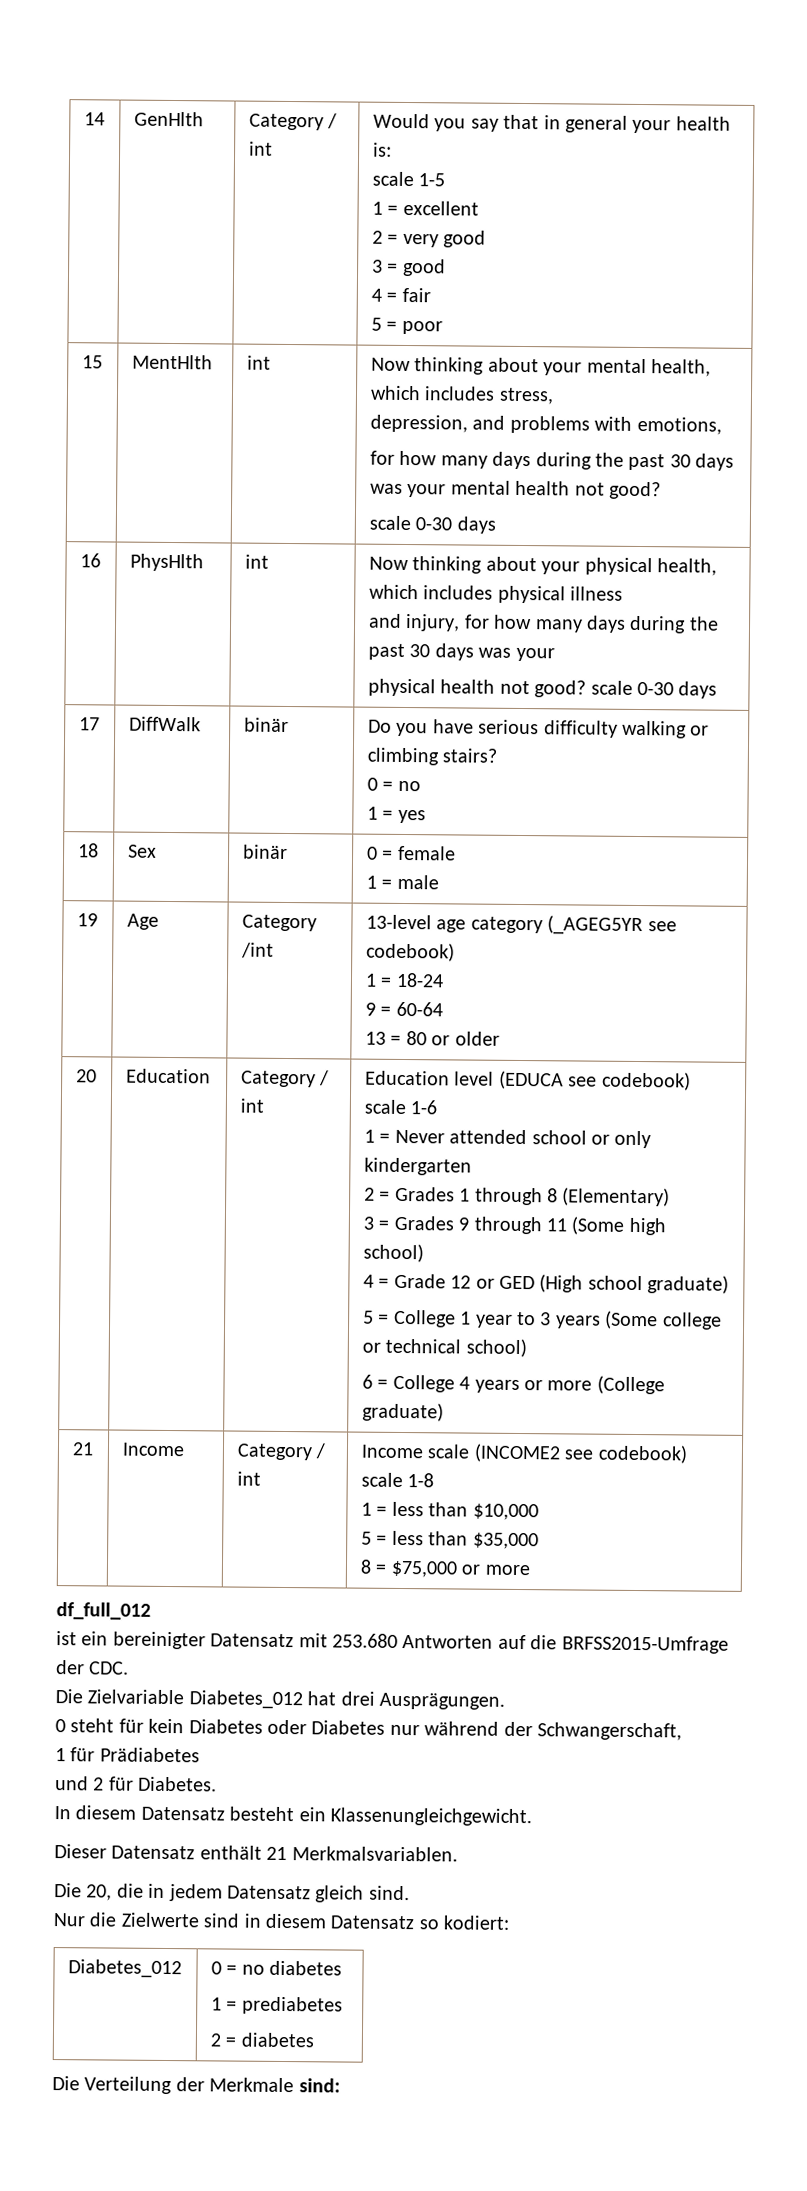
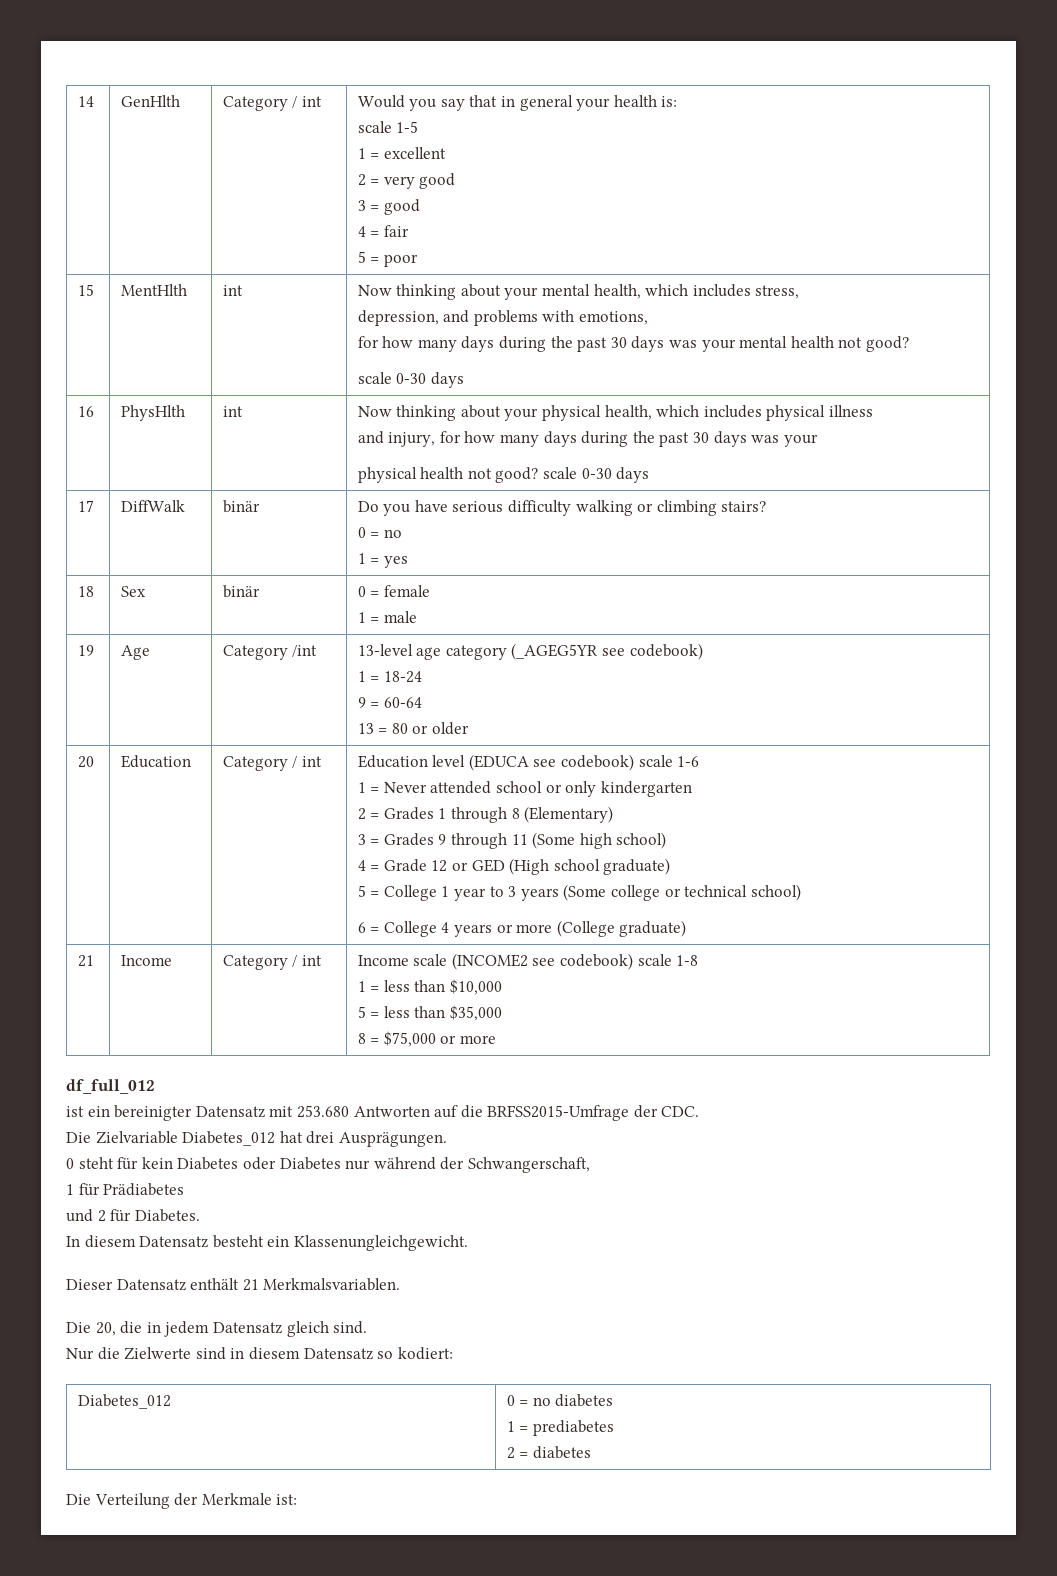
[298,2078,341,2093] sind: -> [276,1494,298,1505] ist:

